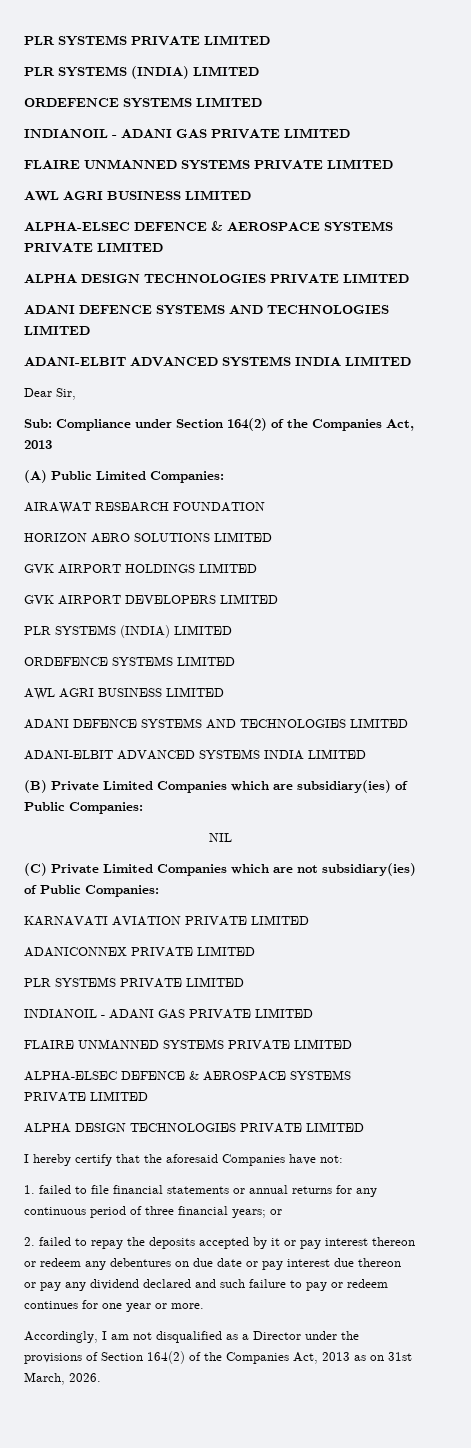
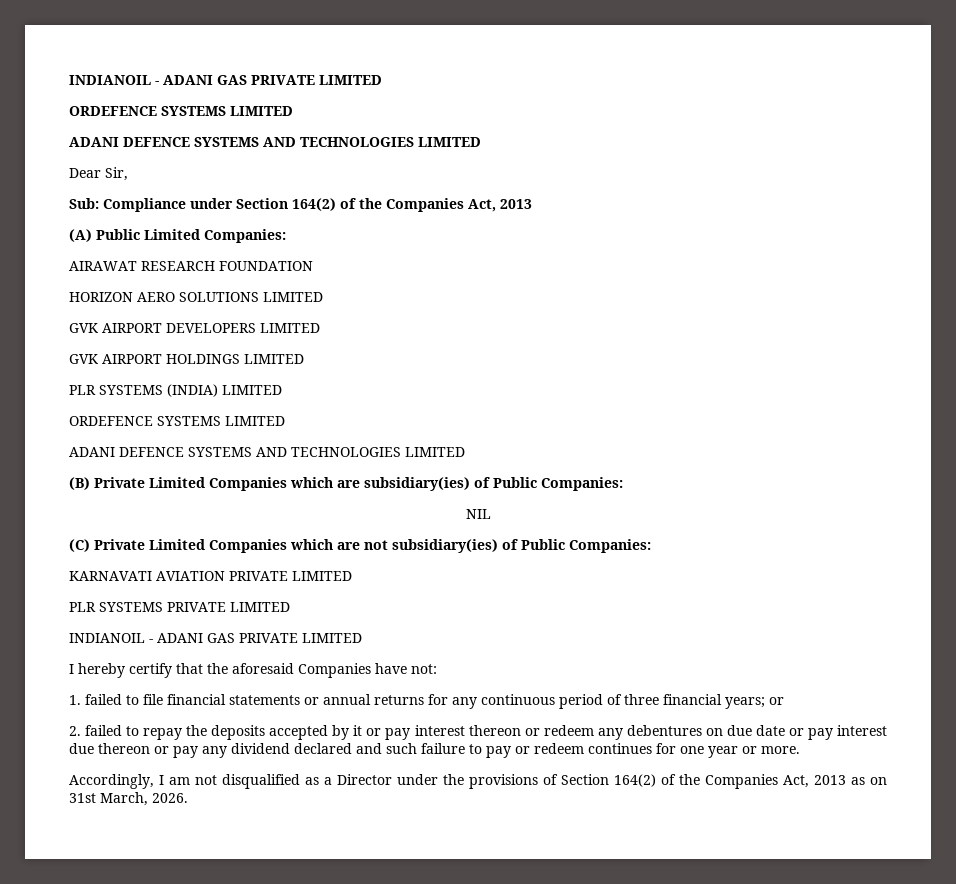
[24,35,270,46] [24,66,259,79] [24,97,262,108] [24,128,350,139] [24,159,393,170] [24,190,251,201] [24,221,393,232] [24,242,163,253] [24,273,409,284] [24,304,389,315] [24,325,90,335] [24,356,411,367] PLR SYSTEMS PRIVATE LIMITED // PLR SYSTEMS (INDIA) LIMITED // ORDEFENCE SYSTEMS LIMITED // INDIANOIL - ADANI GAS PRIVATE LIMITED // FLAIRE UNMANNED SYSTEMS PRIVATE LIMITED // AWL AGRI BUSINESS LIMITED // ALPHA-ELSEC DEFENCE & AEROSPACE SYSTEMS PRIVATE LIMITED // ALPHA DESIGN TECHNOLOGIES PRIVATE LIMITED // ADANI DEFENCE SYSTEMS AND TECHNOLOGIES LIMITED // ADANI-ELBIT ADVANCED SYSTEMS INDIA LIMITED -> [69,75,382,85] [69,106,293,116] [69,137,481,147] INDIANOIL - ADANI GAS PRIVATE LIMITED // ORDEFENCE SYSTEMS LIMITED // ADANI DEFENCE SYSTEMS AND TECHNOLOGIES LIMITED
[125,563,257,573] [24,594,278,605] [24,625,232,638] [24,656,235,666] [24,687,224,700] [24,718,408,729] [24,749,366,760] HOLDINGS LIMITED // GVK AIRPORT DEVELOPERS LIMITED // PLR SYSTEMS (INDIA) LIMITED // ORDEFENCE SYSTEMS LIMITED // AWL AGRI BUSINESS LIMITED // ADANI DEFENCE SYSTEMS AND TECHNOLOGIES LIMITED // ADANI-ELBIT ADVANCED SYSTEMS INDIA LIMITED -> [166,323,320,333] [69,354,304,364] [69,384,282,397] [69,416,285,426] [69,447,465,457] DEVELOPERS LIMITED // GVK AIRPORT HOLDINGS LIMITED // PLR SYSTEMS (INDIA) LIMITED // ORDEFENCE SYSTEMS LIMITED // ADANI DEFENCE SYSTEMS AND TECHNOLOGIES LIMITED
[24,946,255,957] // ADANICONNEX PRIVATE LIMITED -> (352, 576) none
[24,1039,352,1050] [24,1070,351,1081] [24,1091,148,1102] [24,1122,364,1133] // FLAIRE UNMANNED SYSTEMS PRIVATE LIMITED // ALPHA-ELSEC DEFENCE & AEROSPACE SYSTEMS PRIVATE LIMITED // ALPHA DESIGN TECHNOLOGIES PRIVATE LIMITED -> (362, 638) none

